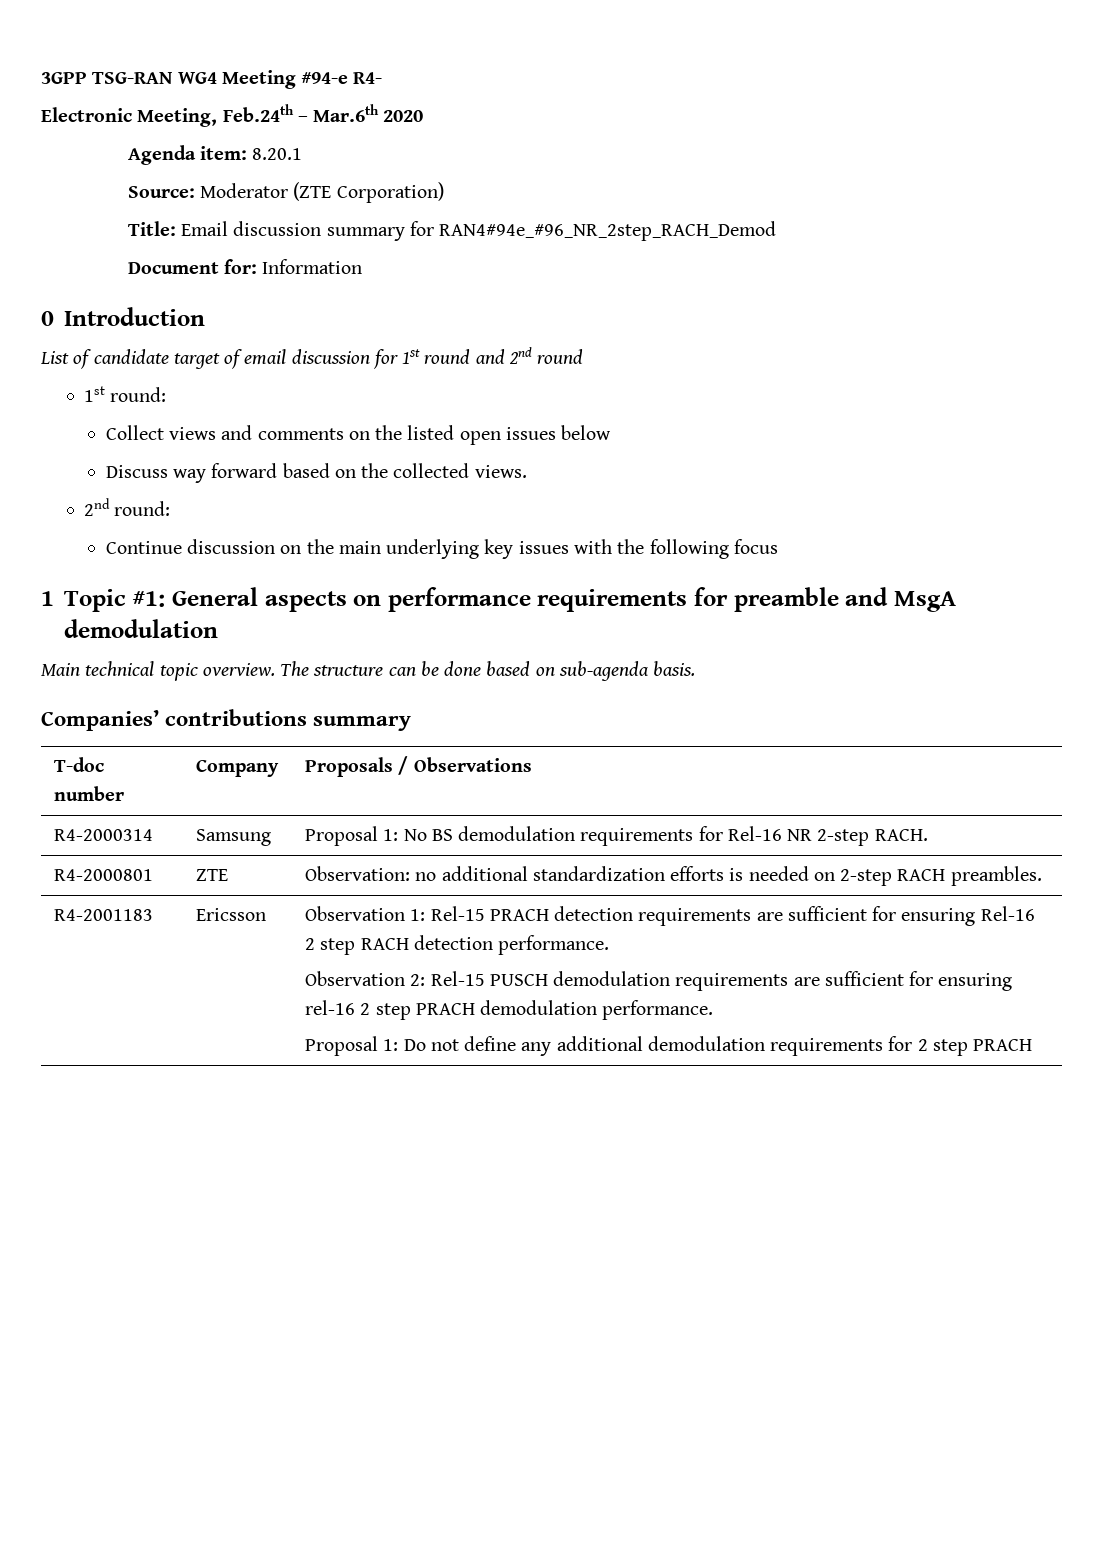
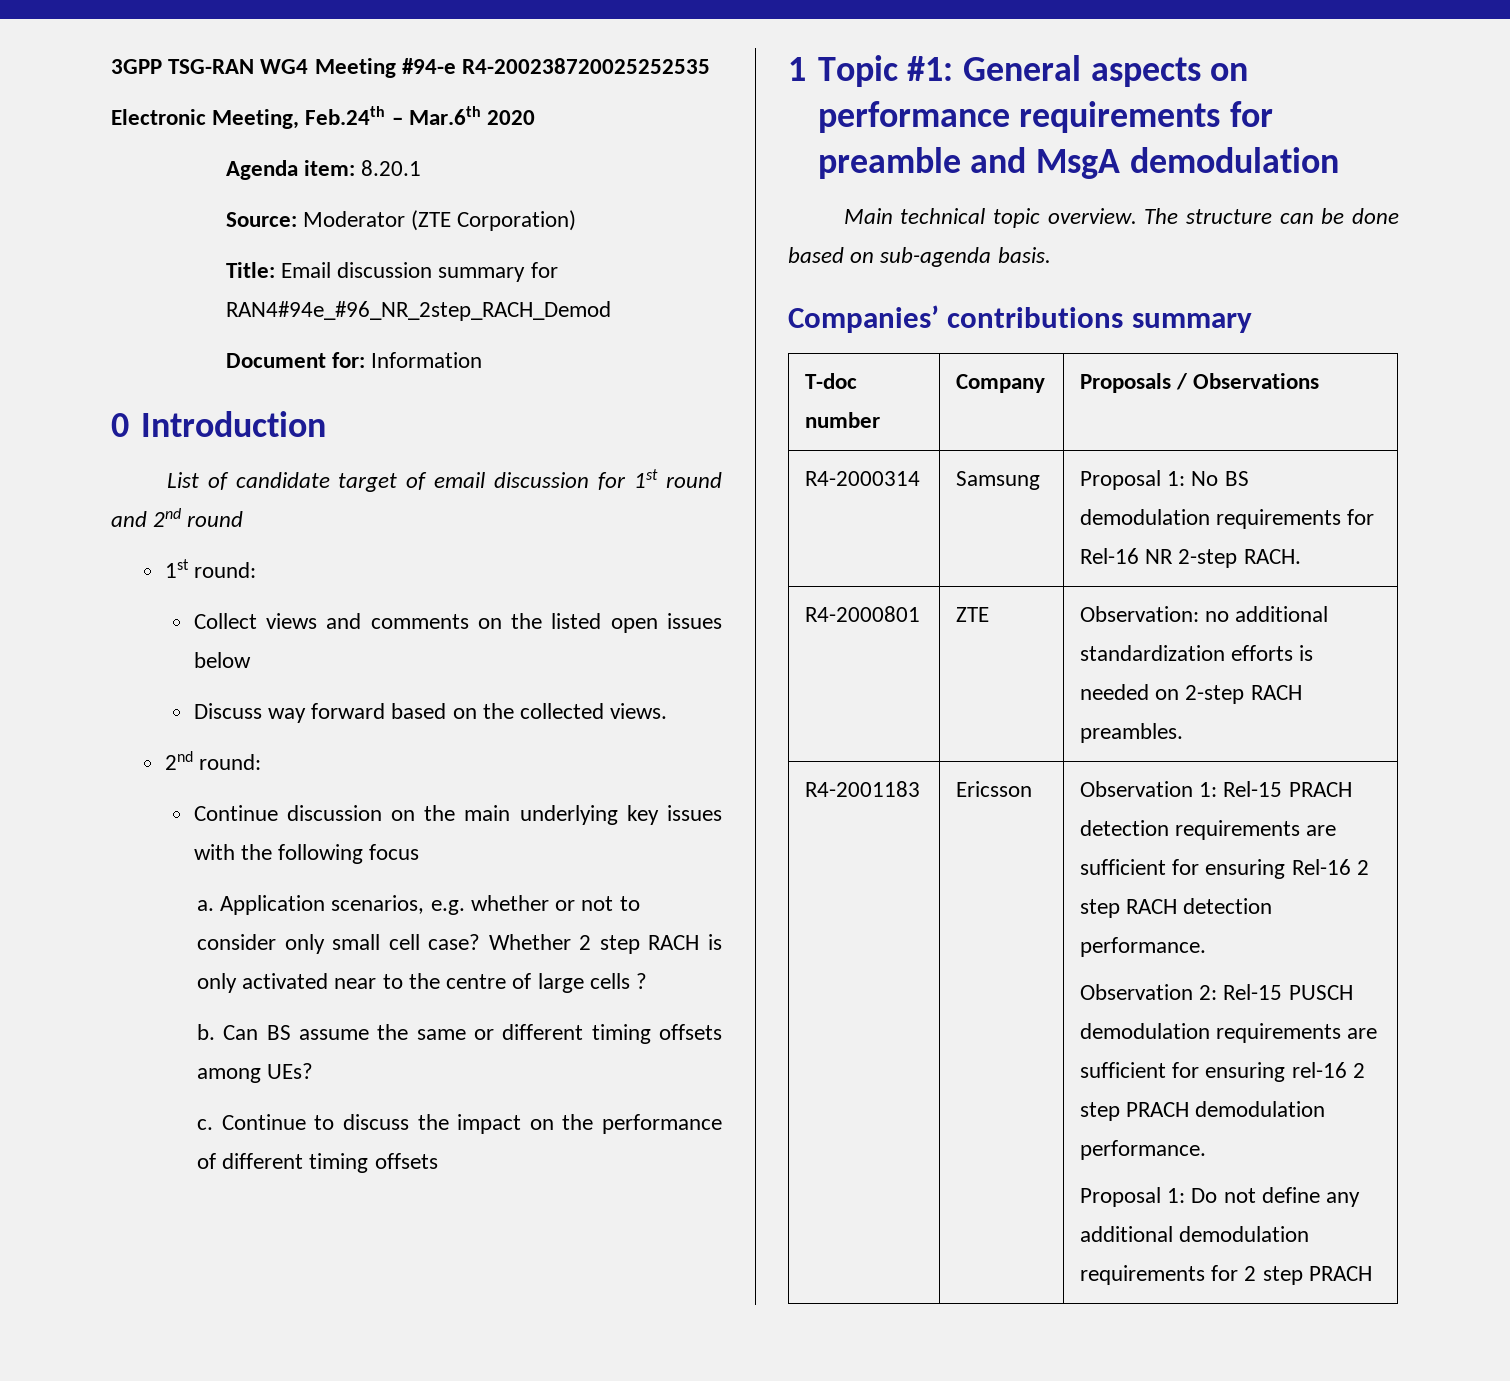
[353,72,383,84] R4- -> [462,58,711,74] R4-200238720025252535
(778, 546) none -> [197,895,640,915] [197,934,722,954] [197,973,647,993] [197,1024,722,1044] [197,1063,314,1083] [197,1114,722,1134] [197,1153,438,1173] // a. Application scenarios, e.g. whether or not to consider only small cell case? Whether 2 step RACH is only activated near to the centre of large cells ? // b. Can BS assume the same or different timing offsets among UEs? // c. Continue to discuss the impact on the performance of different timing offsets

